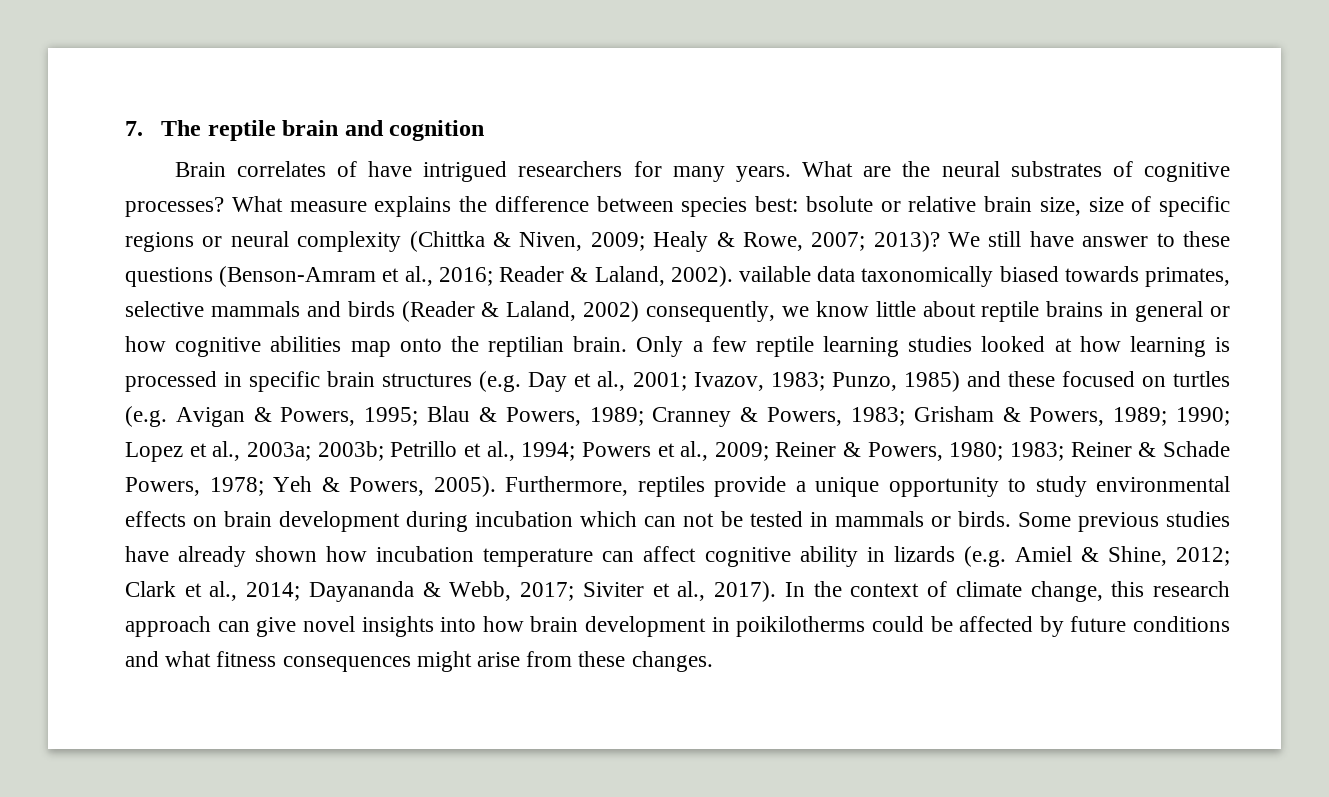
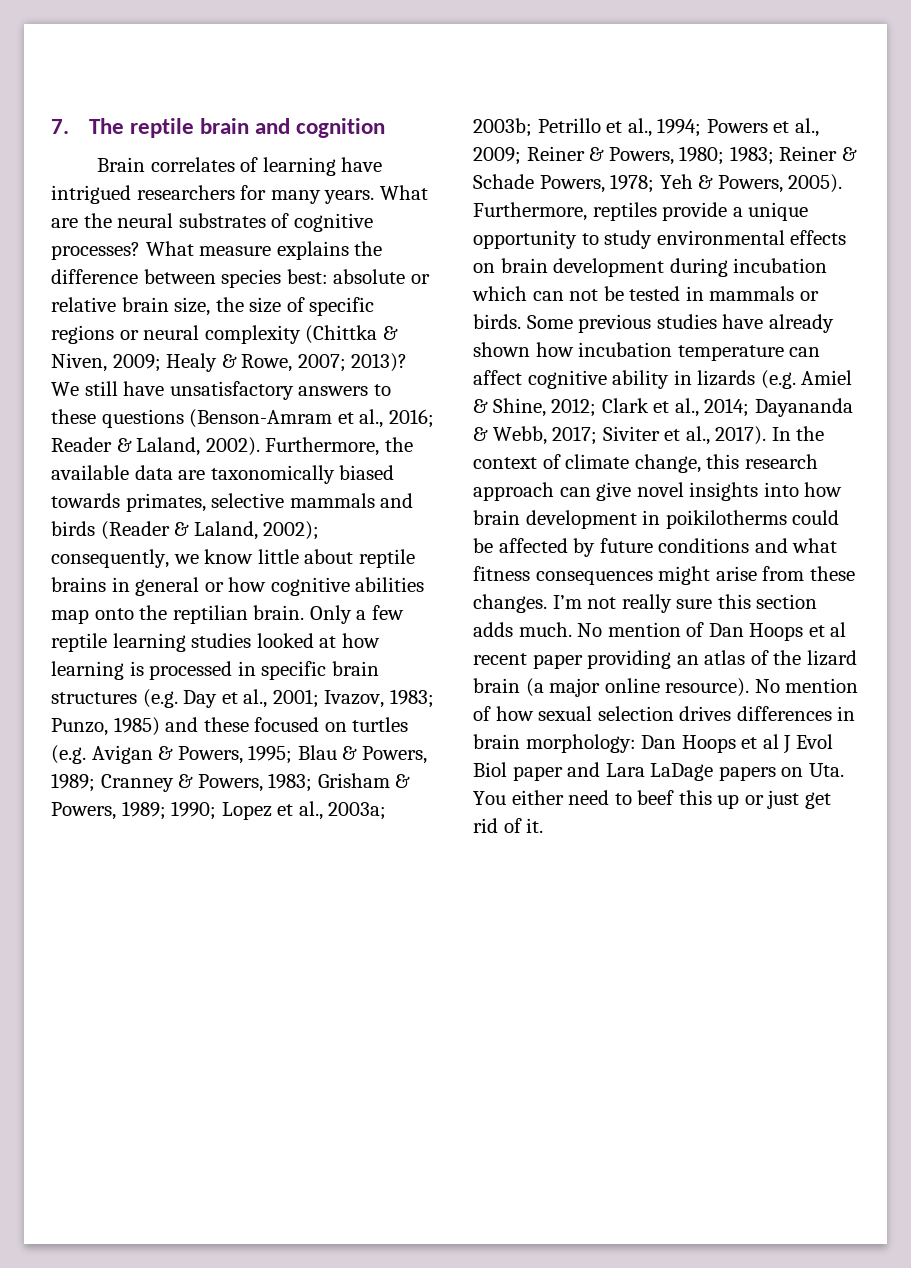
(357, 169) none -> [262,157,336,176] learning
[805,196,873,212] bsolute -> [333,269,406,284] absolute
(1081, 206) none -> [215,297,244,312] the
[1082,236,1149,247] answer -> [169,381,369,400] unsatisfactory answers
[738,266,856,282] vailable data -> [265,437,413,456] [51,465,206,480] Furthermore, the available data are
[583,301,640,322] 2002) -> [263,521,320,540] 2002);
(713, 661) none -> [552,594,818,613] [473,622,847,641] [473,650,857,669] [473,678,859,697] [473,706,856,721] [473,734,833,754] [473,762,844,781] [473,790,831,809] [473,818,544,833] I’m not really sure this section adds much. No mention of Dan Hoops et al recent paper providing an atlas of the lizard brain (a major online resource). No mention of how sexual selection drives differences in brain morphology: Dan Hoops et al J Evol Biol paper and Lara LaDage papers on Uta. You either need to beef this up or just get rid of it.

